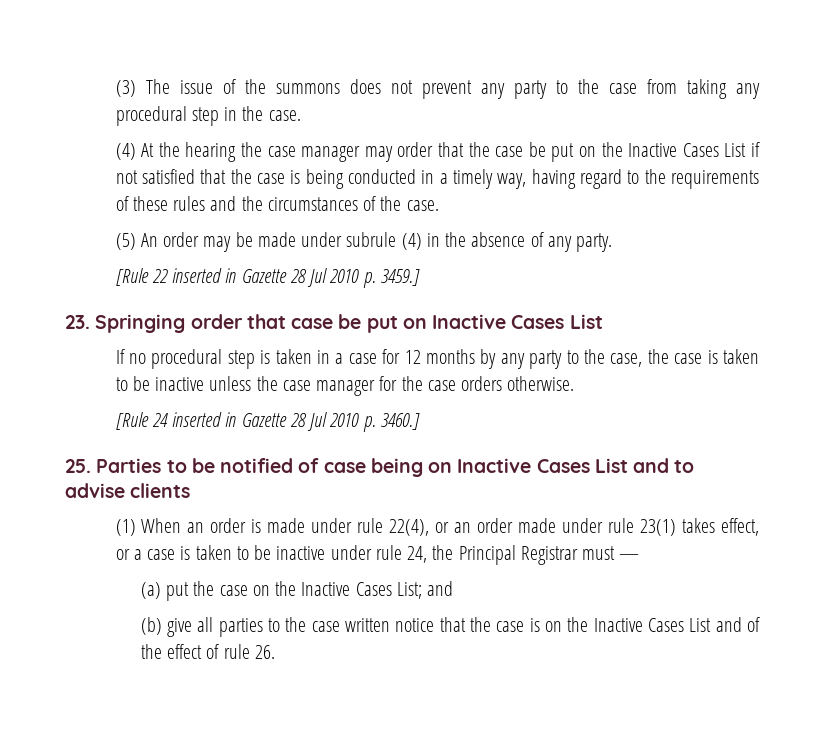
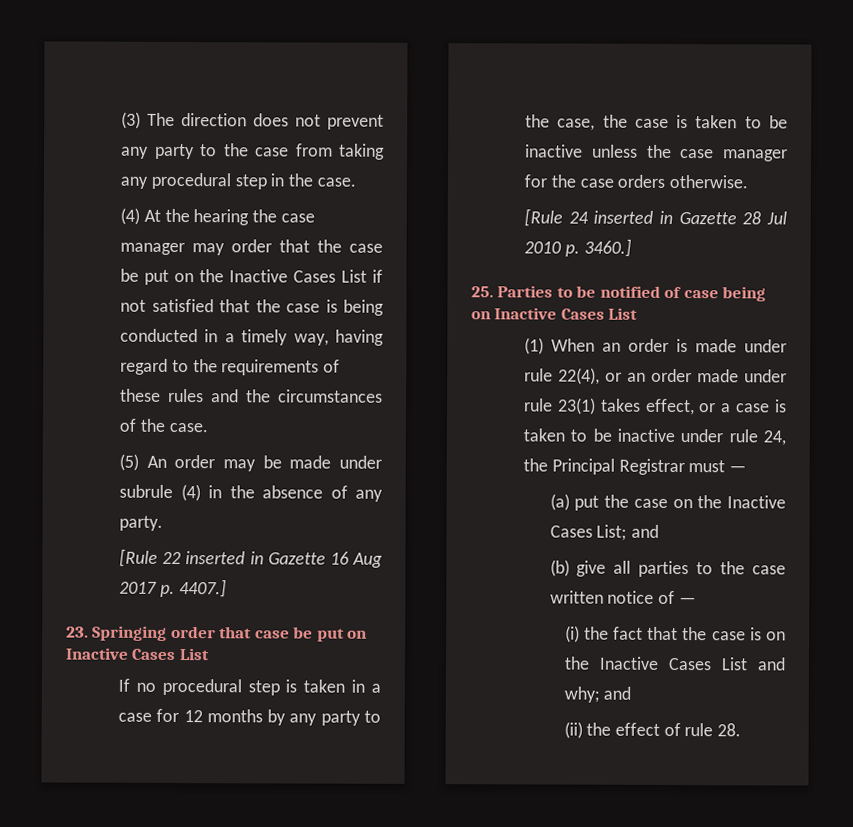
[179,79,340,94] issue of the summons -> [181,113,248,127] direction
[289,268,420,288] 28 Jul 2010 p. 3459.] -> [329,551,383,568] [119,579,227,598] 16 Aug 2017 p. 4407.]
[633,458,695,473] [65,483,191,498] and to advise clients -> (639, 313) none
(435, 625) none -> [658,590,696,605] [564,625,643,643] of — // (i) the fact
[747,617,761,632] of -> [563,686,632,703] [563,721,583,739] why; and // (ii)
[254,645,275,659] 26. -> [717,723,742,737] 28.

